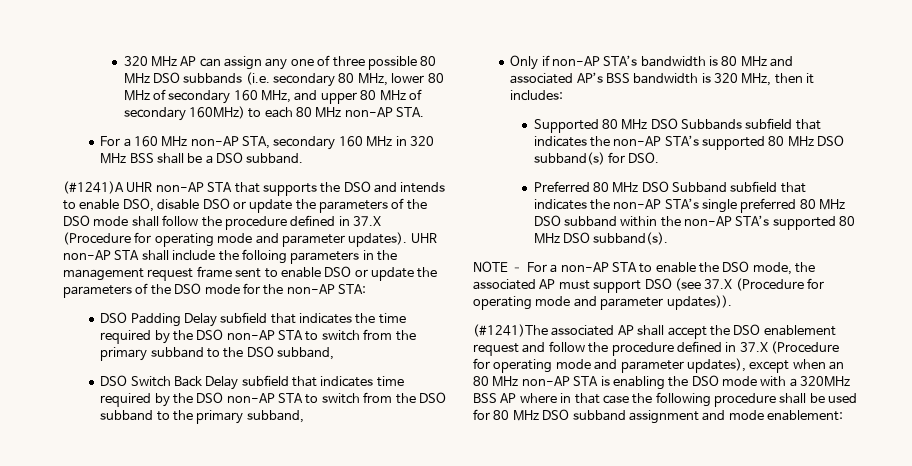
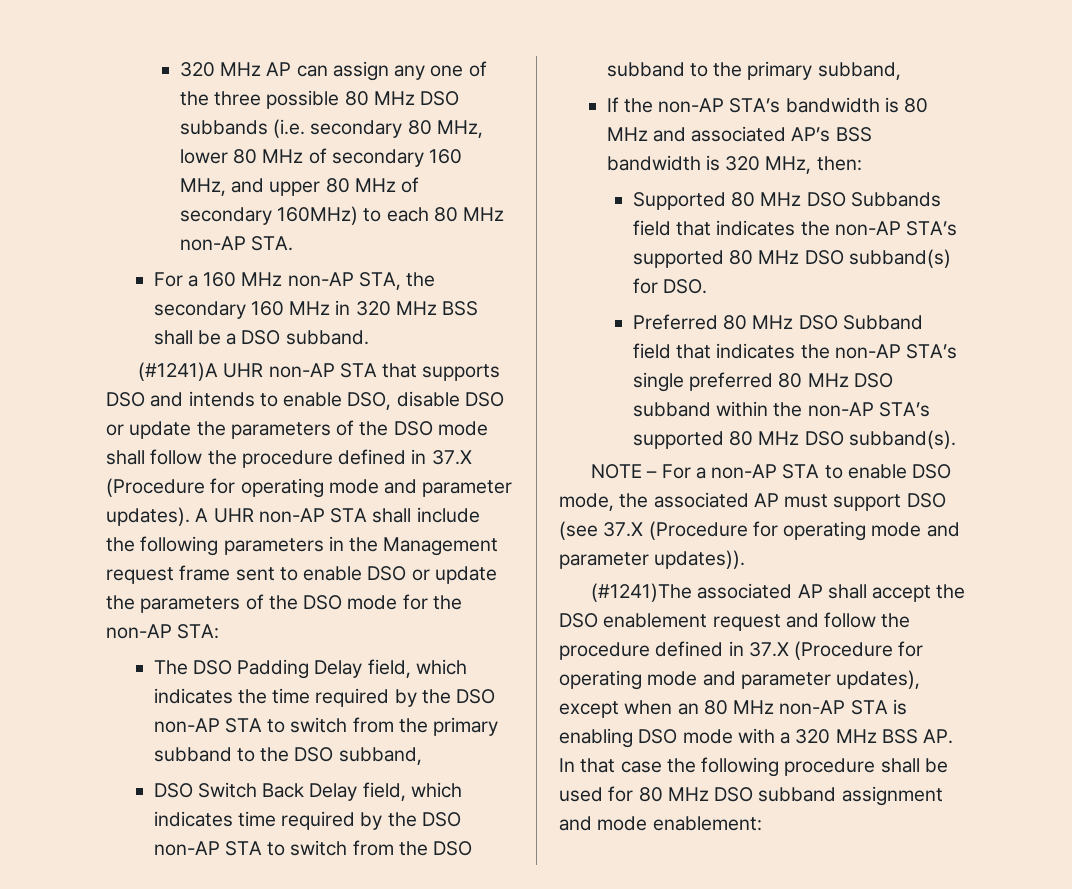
(331, 60) none -> [179,91,209,106] the
(271, 142) none -> [406,272,436,287] the
[320,182,341,193] the -> (501, 372) none
(408, 239) none -> [195,508,209,522] A
[241,249,287,264] folloing -> [140,536,219,556] following
[63,268,144,281] management -> [383,537,499,556] Management
(366, 289) none -> [153,660,188,675] The
[220,312,296,324] subfield that -> [367,659,467,678] field, which
[241,375,318,387] subfield that -> [362,782,462,801] field, which
[510,55,550,70] Only if -> [606,97,653,113] If the
[774,73,815,84] [510,90,564,101] then it includes: -> [816,156,862,171] then:
[745,118,793,129] subfield -> [632,220,671,236] field
[730,181,778,192] subfield -> [632,343,671,359] field
[699,262,719,273] the -> (907, 471) none
[668,376,689,387] the -> (633, 738) none
[800,376,851,387] [473,393,572,403] 320MHz BSS AP where in -> [795,729,954,744] [559,758,575,772] 320 MHz BSS AP. In

